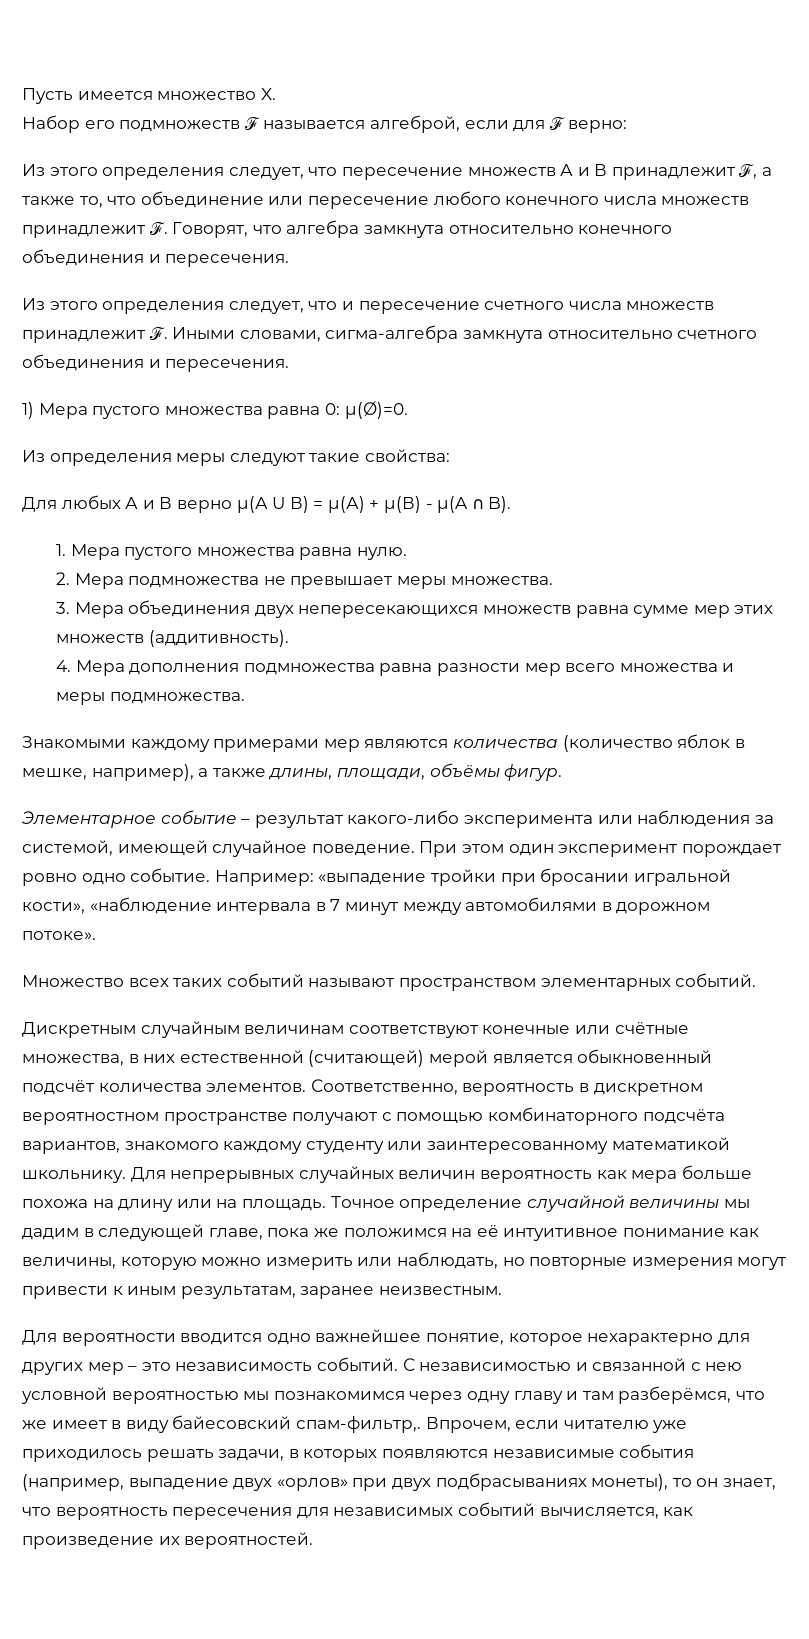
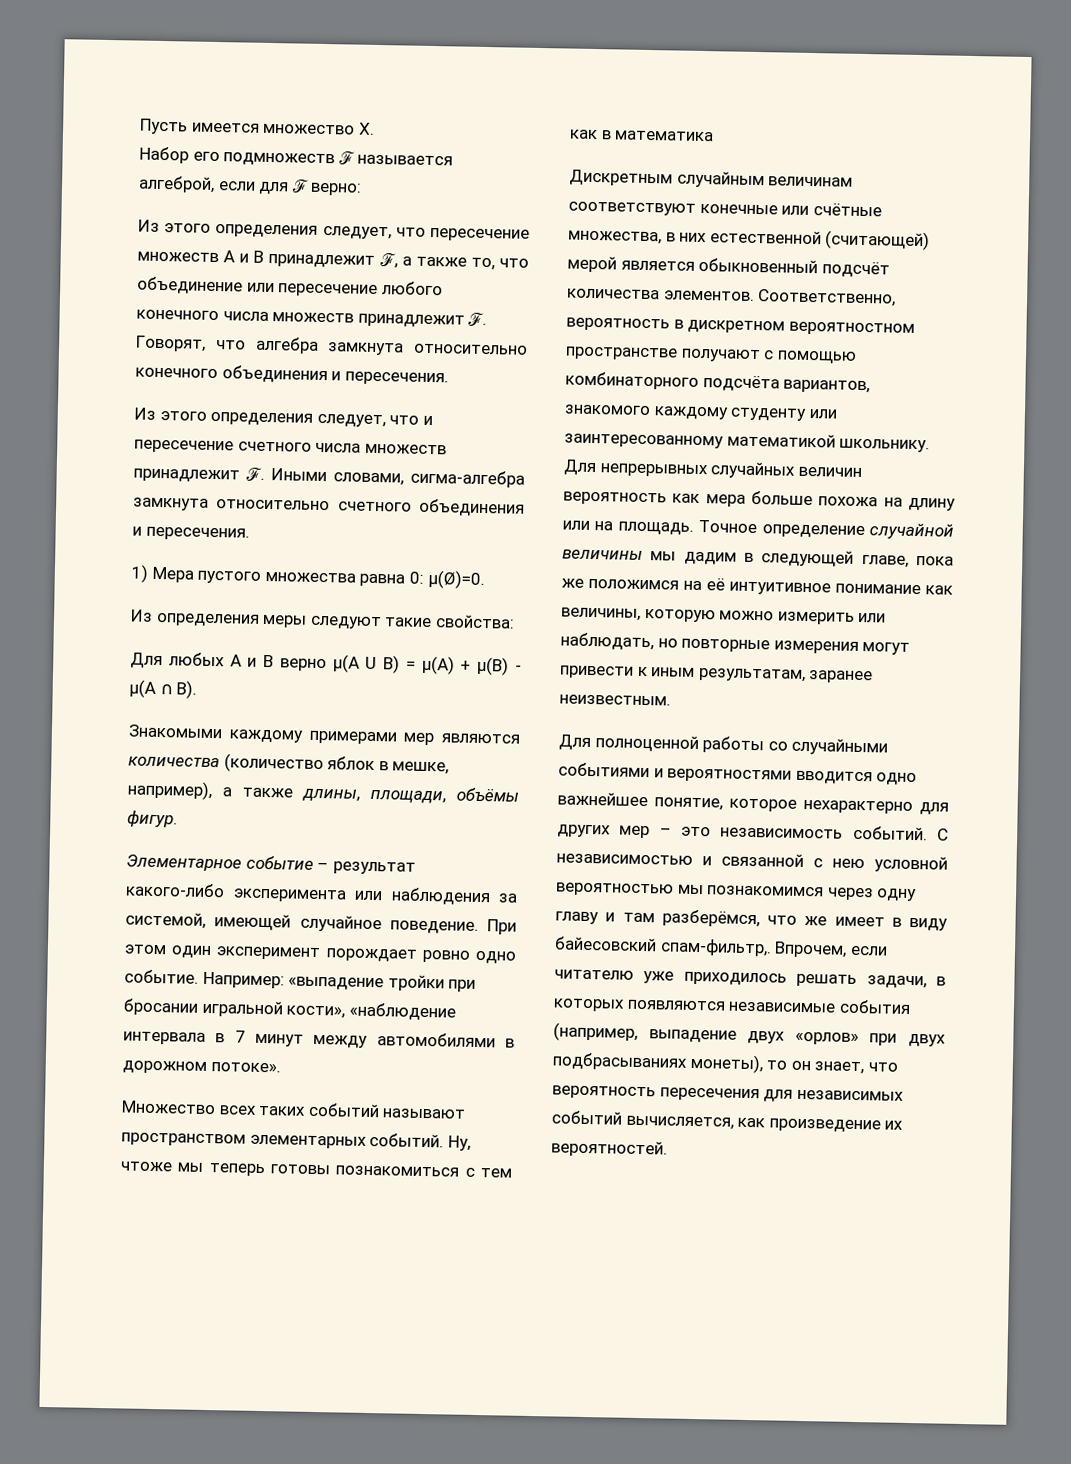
[55,544,407,560] [55,572,553,589] [55,600,774,618] [55,630,289,647] [55,660,735,676] [55,692,245,705] // 1. Мера пустого множества равна нулю. // 2. Мера подмножества не превышает меры множества. // 3. Мера объединения двух непересекающихся множеств равна сумме мер этих множеств (аддитивность). // 4. Мера дополнения подмножества равна разности мер всего множества и меры подмножества. -> (198, 689) none
(757, 980) none -> [447,1135,471,1151] [120,1161,512,1178] [569,129,715,142] Ну, чтоже мы теперь готовы познакомиться с тем как в математика
[61,1333,176,1346] вероятности -> [594,734,889,756] [558,762,793,783] полноценной работы со случайными событиями и вероятностями

